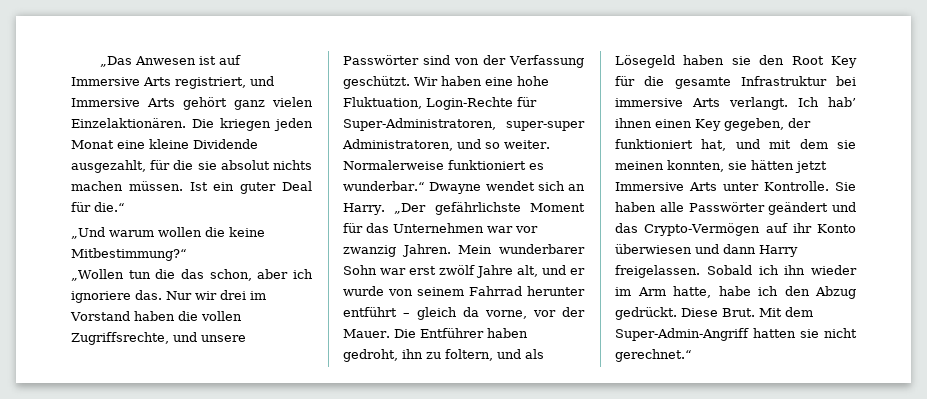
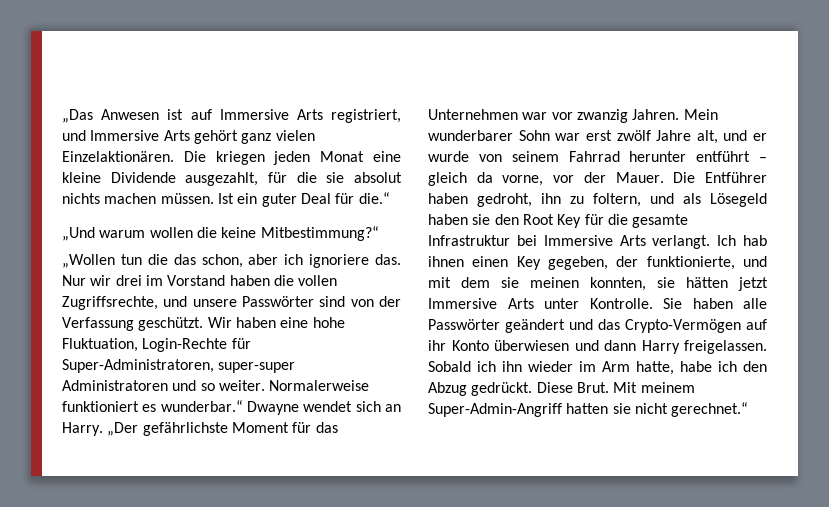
[342,139,453,151] Administratoren, -> [62,380,168,391] Administratoren
[615,98,683,107] immersive -> [543,235,613,246] Immersive
[828,97,856,107] hab’ -> [743,235,767,246] hab
[615,139,727,151] funktioniert hat, -> [646,256,735,270] funktionierte,
[785,307,813,317] dem -> [640,382,695,393] meinem

